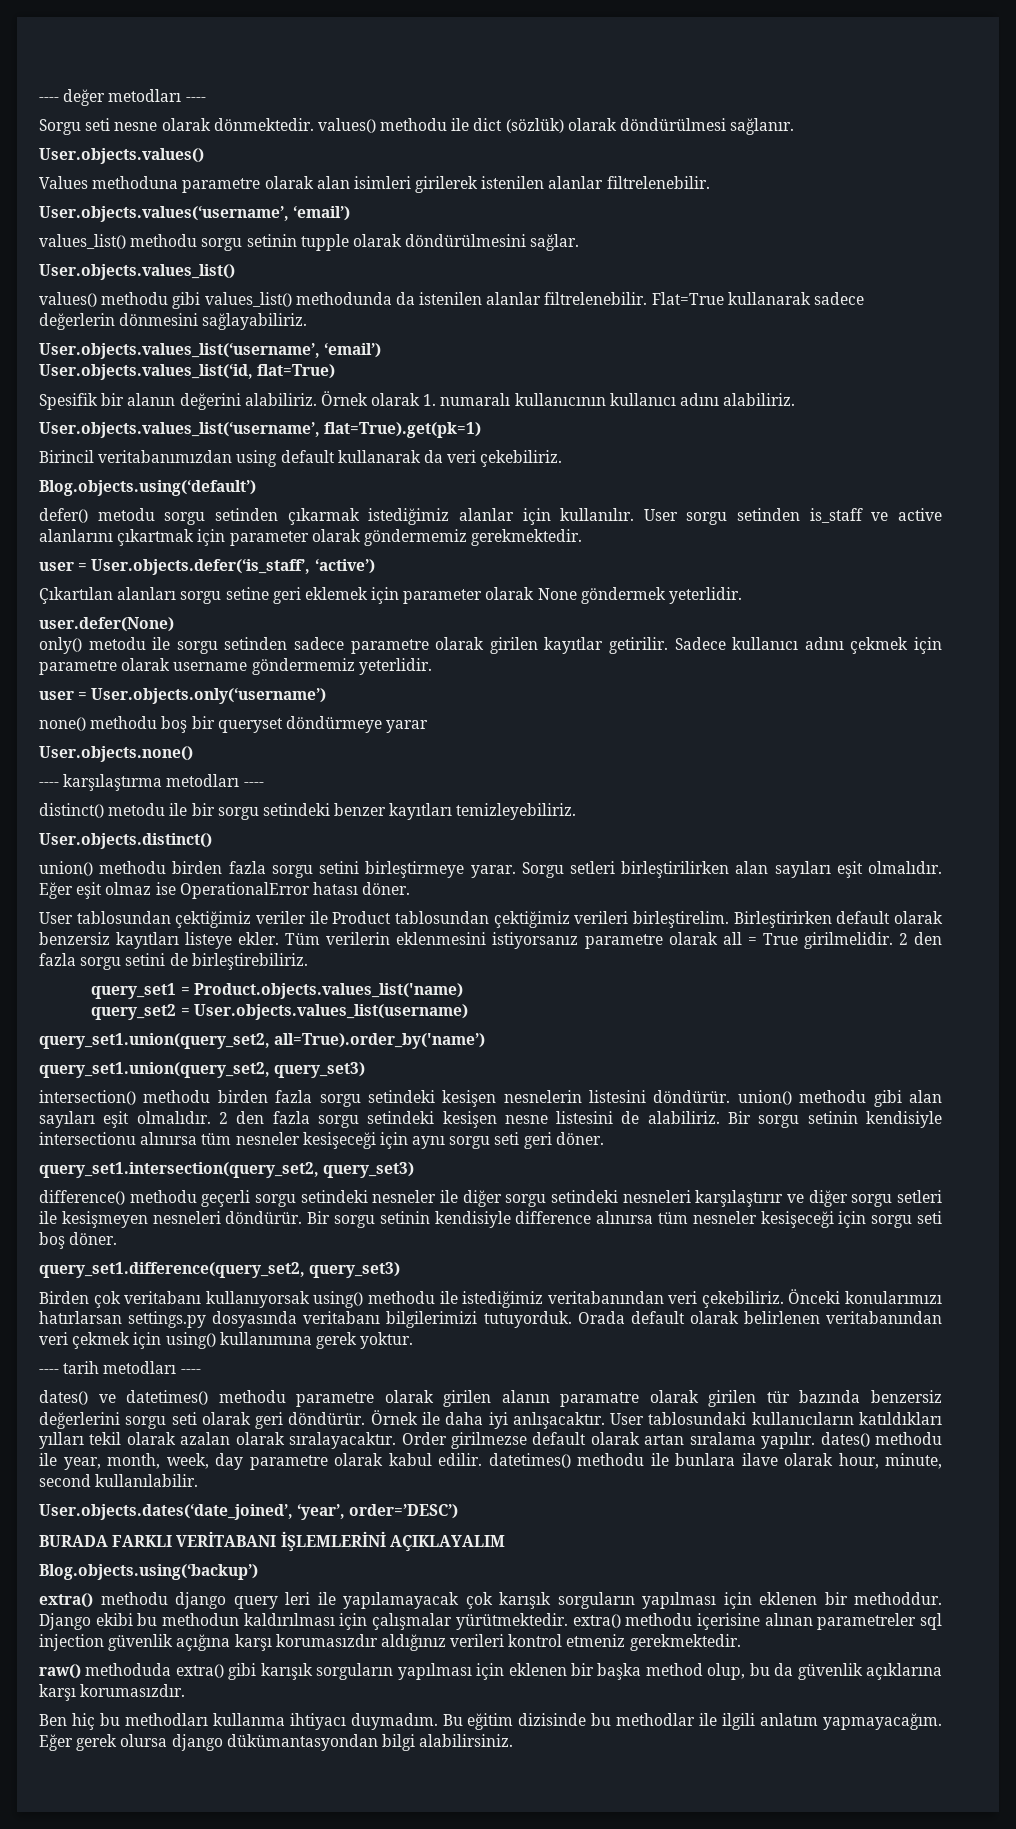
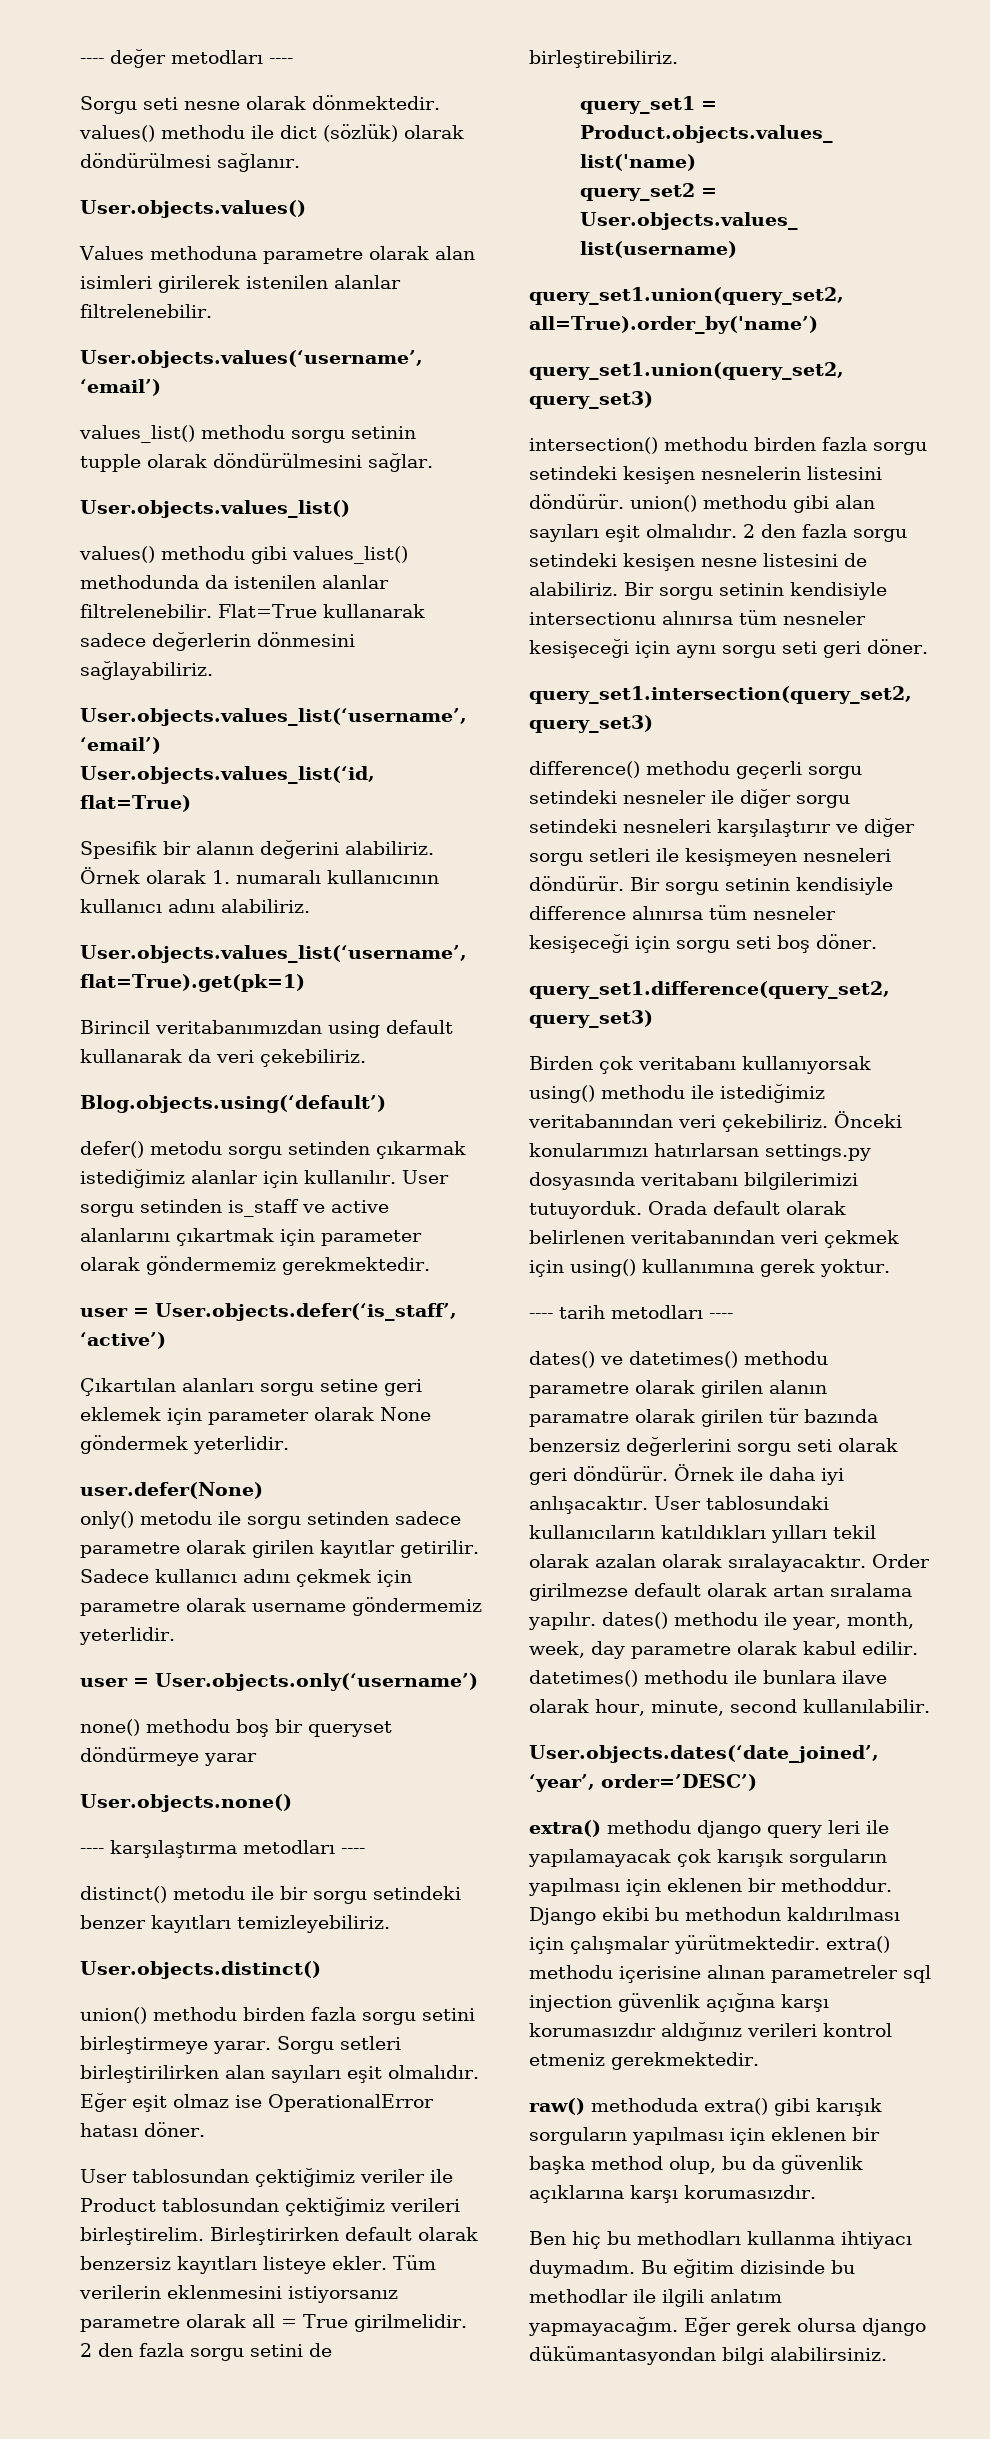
[39,1531,505,1552] [39,1564,258,1580] // BURADA FARKLI VERİTABANI İŞLEMLERİNİ AÇIKLAYALIM // Blog.objects.using(‘backup’) -> (758, 1782) none

